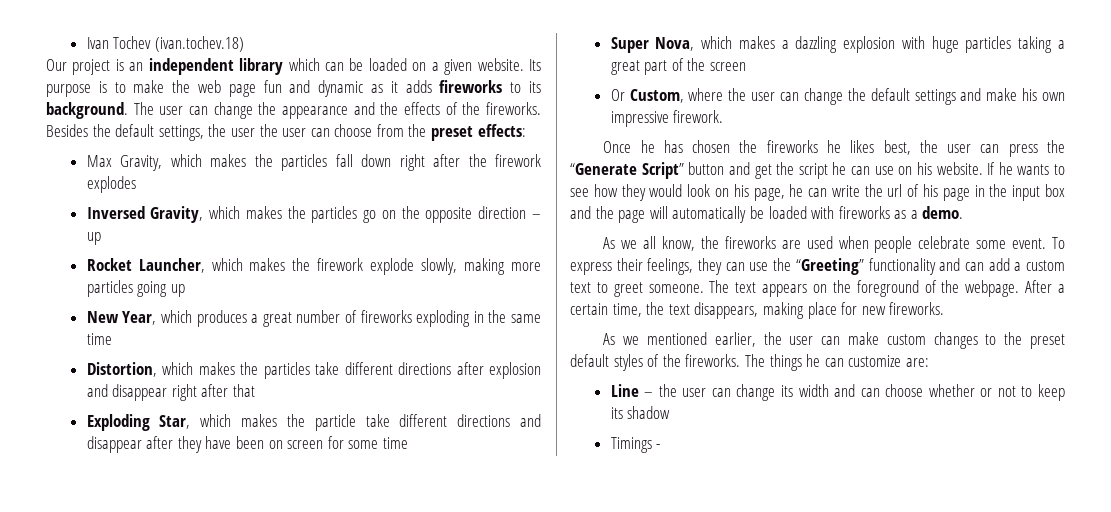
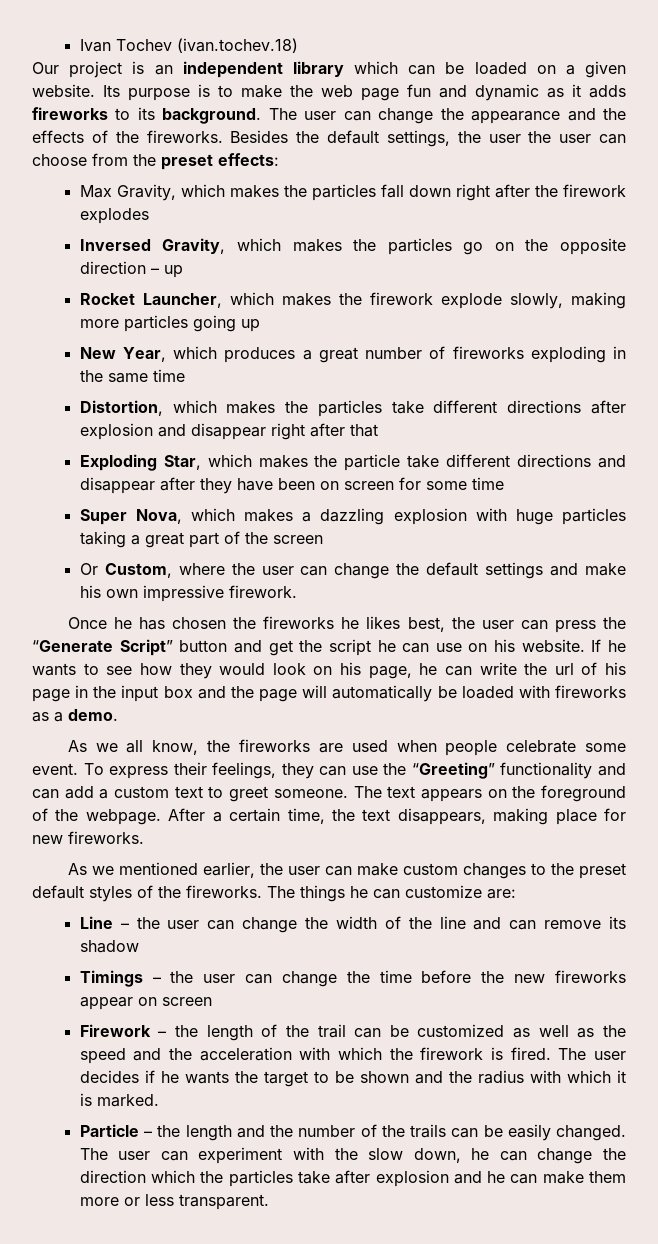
[781,384,1065,401] [610,406,671,419] [610,437,661,453] its width and can choose whether or not to keep its shadow // Timings - -> [305,916,627,930] [79,940,139,953] [79,970,626,987] [79,997,212,1010] [79,1024,626,1041] [79,1047,626,1064] [79,1070,626,1087] [79,1093,159,1107] [79,1124,627,1141] [79,1147,626,1164] [79,1170,627,1187] [79,1194,269,1210] the width of the line and can remove its shadow // Timings – the user can change the time before the new fireworks appear on screen // Firework – the length of the trail can be customized as well as the speed and the acceleration with which the firework is fired. The user decides if he wants the target to be shown and the radius with which it is marked. // Particle – the length and the number of the trails can be easily changed. The user can experiment with the slow down, he can change the direction which the particles take after explosion and he can make them more or less transparent.

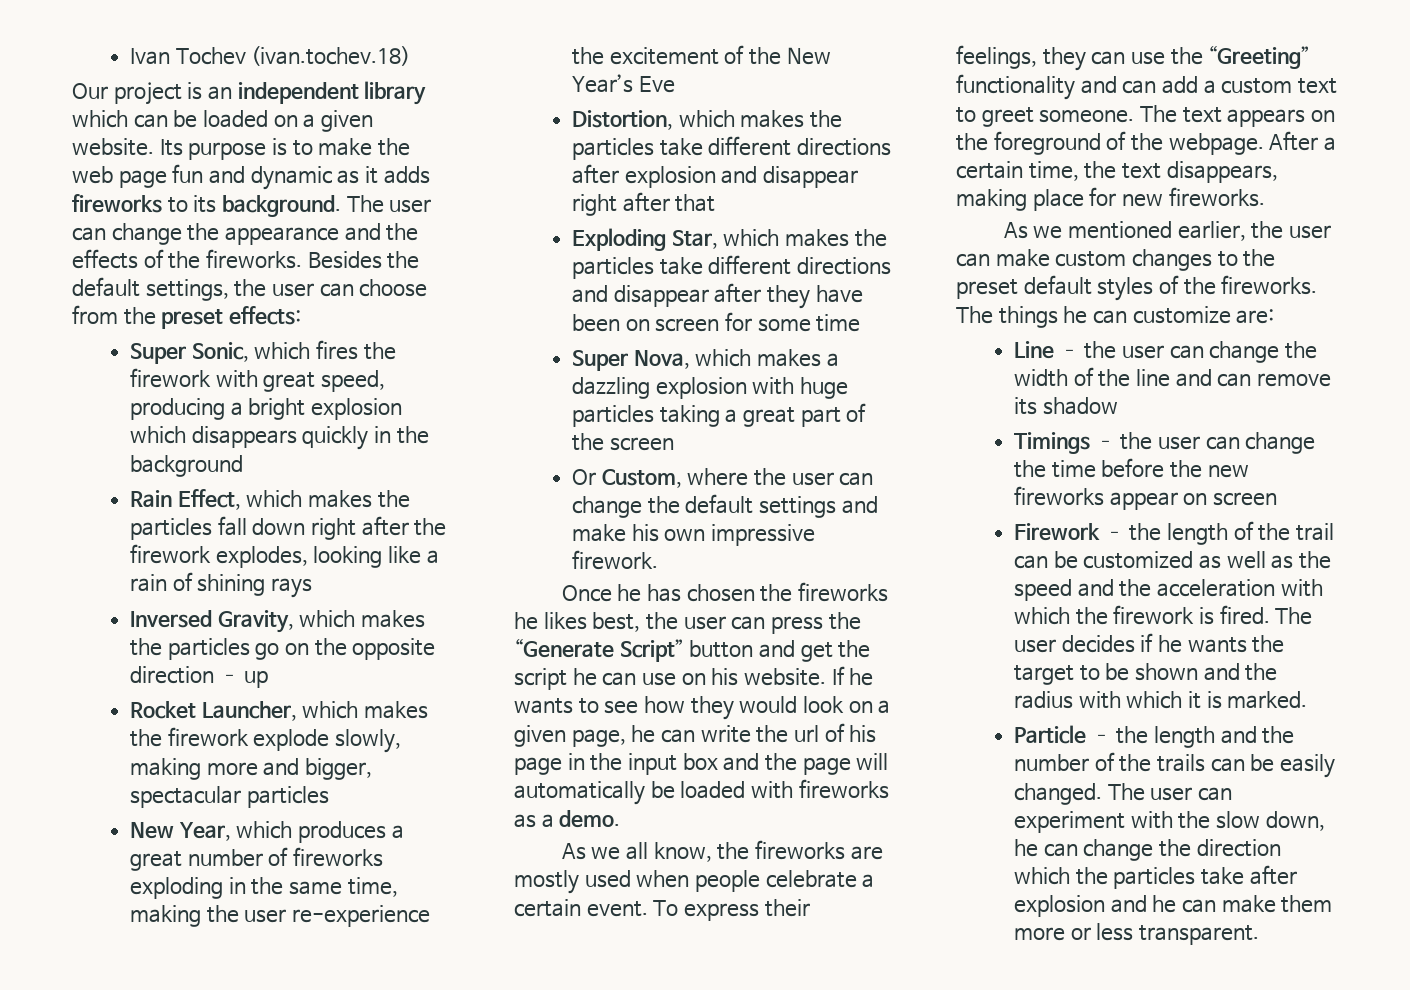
[528,131,592,143] the user -> (314, 290) none
[79,184,176,201] Max Gravity, -> [129,340,396,364] [129,368,385,392] [129,398,402,420] [129,426,429,450] [129,455,243,477] [129,489,241,510] Super Sonic, which fires the firework with great speed, producing a bright explosion which disappears quickly in the background // Rain Effect,
[79,208,149,224] explodes -> [215,546,439,568] [129,572,312,598] explodes, looking like a rain of shining rays
[123,315,260,332] particles going up -> [263,758,372,780] [129,786,329,808] and bigger, spectacular particles
[152,369,185,382] time -> [347,877,398,897] [129,905,430,927] [571,45,831,65] [571,74,675,93] time, making the user re-experience the excitement of the New Year’s Eve
[344,454,401,471] particle -> [571,257,654,279] particles
[340,662,361,675] his -> [878,700,891,714] [514,725,566,747] a given
(343, 748) none -> [514,870,579,894] mostly
[585,743,626,752] some -> [862,874,875,888] [514,899,581,917] a certain

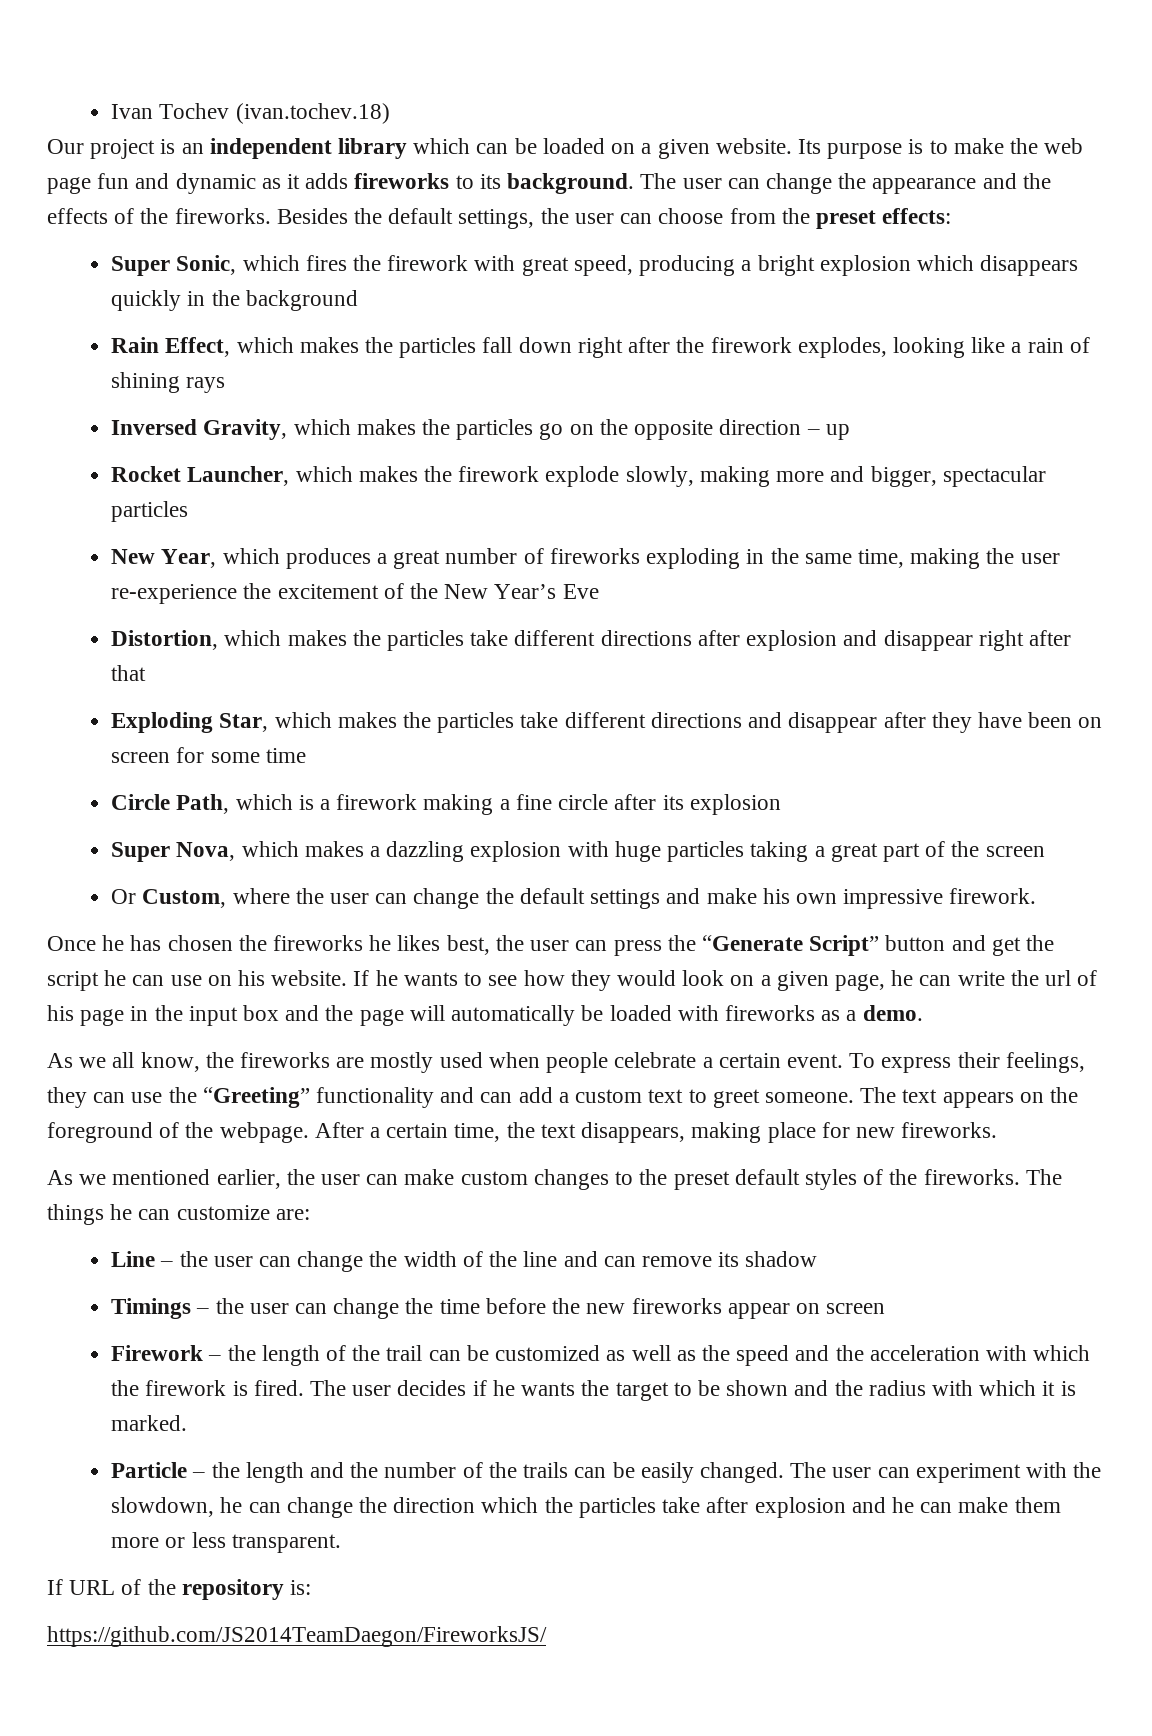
(861, 323) none -> [111,794,781,815] // Circle Path, which is a firework making a fine circle after its explosion
[1215,811,1325,831] slow down, -> [111,1497,215,1517] slowdown,
(1259, 935) none -> [47,1579,312,1600] [47,1626,547,1647] // If URL of the repository is: // https://github.com/JS2014TeamDaegon/FireworksJS/

